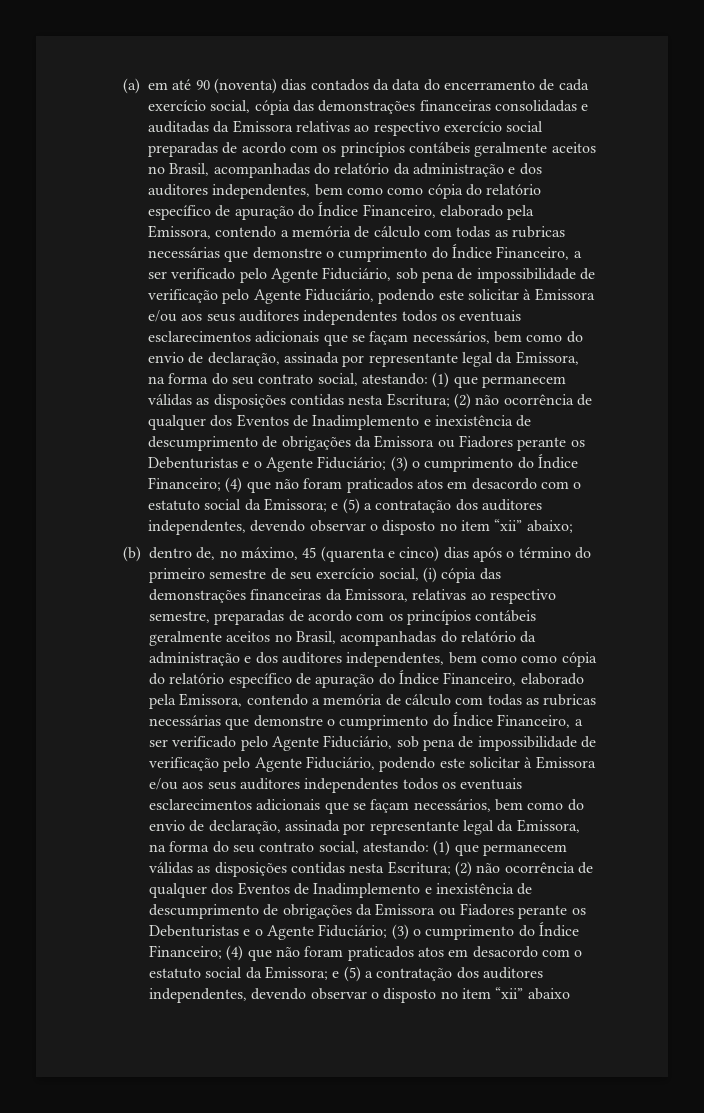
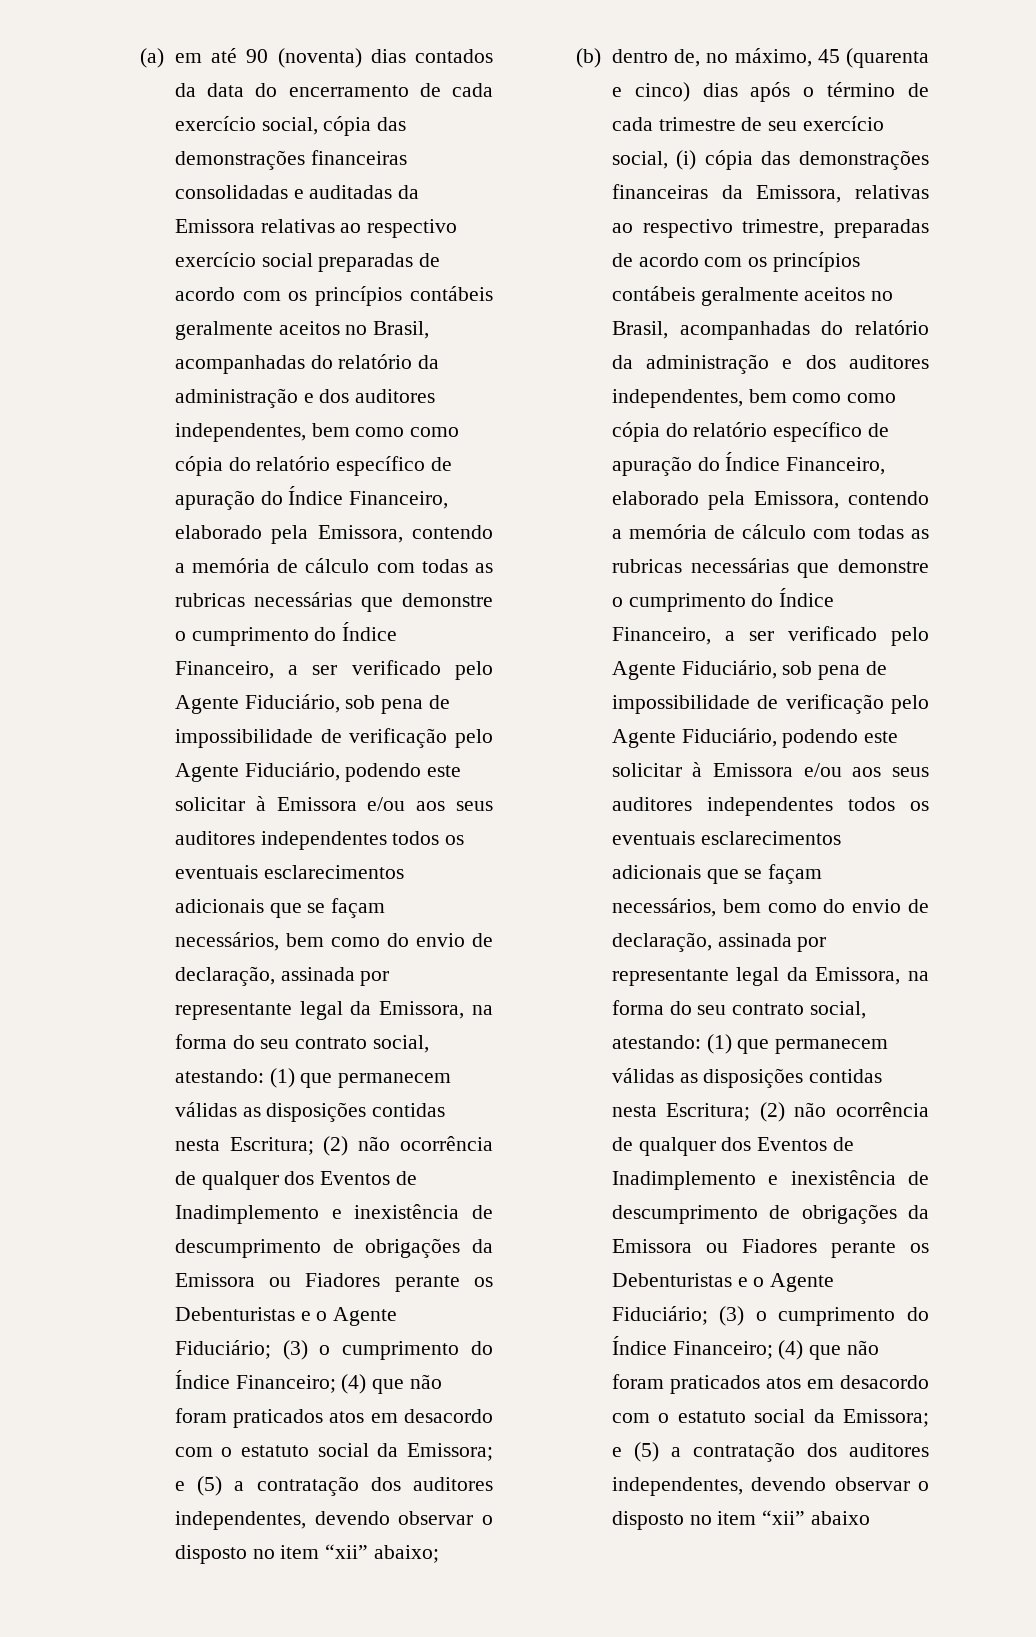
[574,547,591,559] [149,568,267,583] do primeiro semestre -> [908,83,929,97] [611,117,736,131] de cada trimestre
[149,611,211,623] semestre, -> [742,219,825,237] trimestre,

